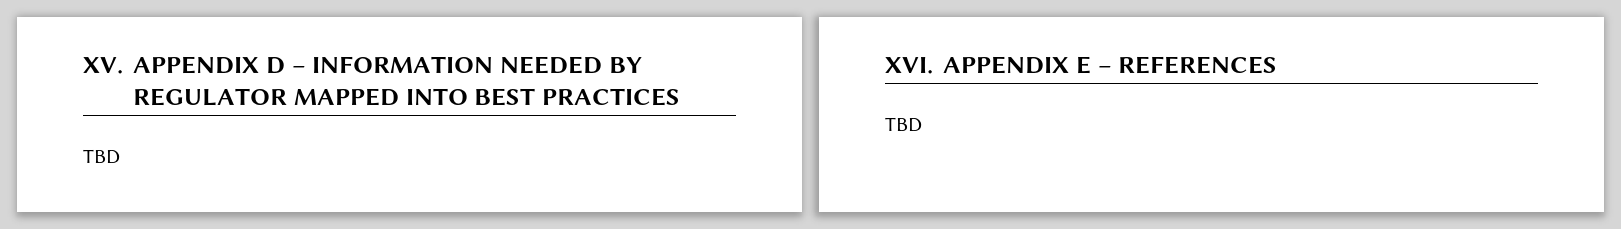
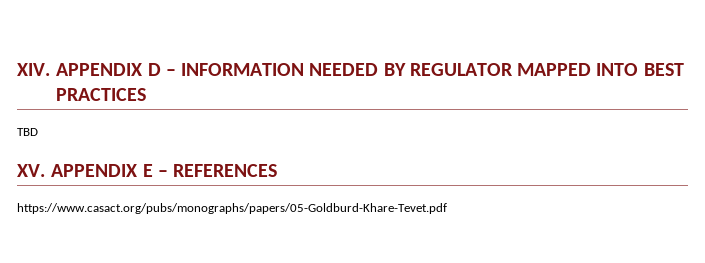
[83,57,123,74] XV. -> [17,63,50,76] XIV.
[885,57,933,74] XVI. -> [17,164,45,177] XV.
[885,117,922,132] TBD -> [17,203,447,214] https://www.casact.org/pubs/monographs/papers/05-Goldburd-Khare-Tevet.pdf

